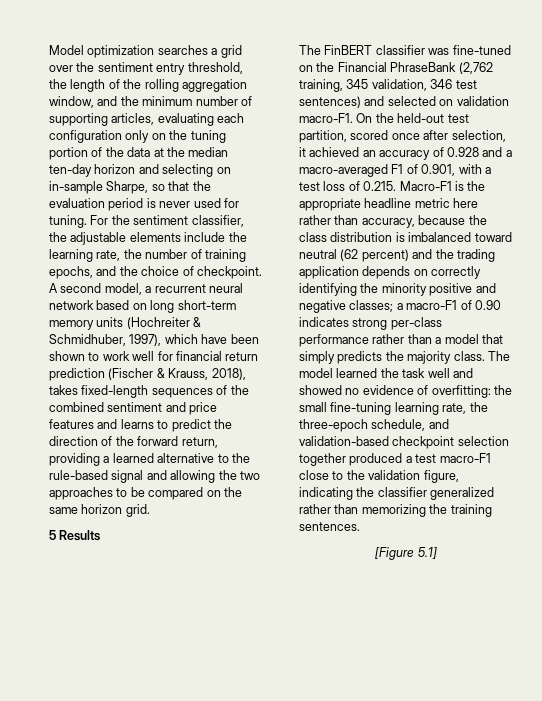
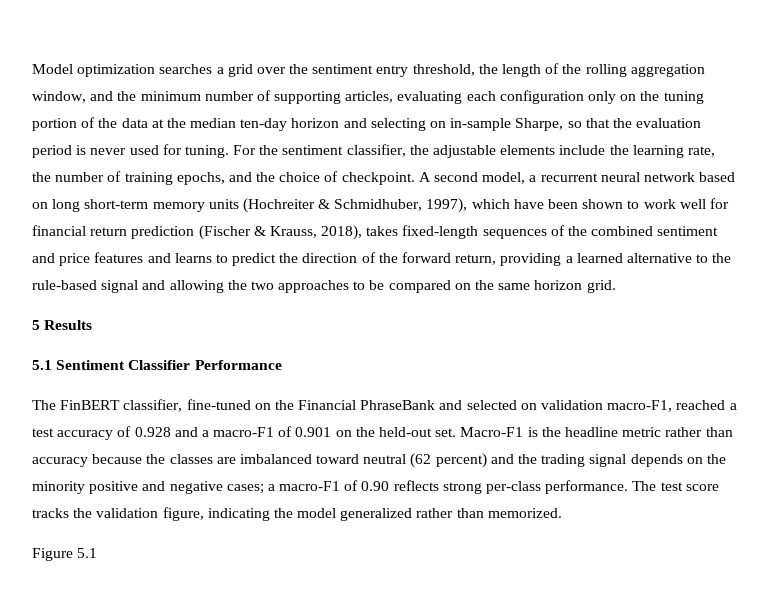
(101, 535) none -> [32,360,282,370] // 5.1 Sentiment Classifier Performance
[375,45,450,55] classifier was -> [123,399,183,412] classifier,
[458,62,493,74] [299,79,477,92] [299,96,509,108] [299,113,469,123] [299,130,506,143] [299,147,376,157] (2,762 training, 345 validation, 346 test sentences) and selected on validation macro-F1. On the held-out test partition, scored once after selection, it achieved an -> [439,400,737,412] [32,428,54,437] and selected on validation macro-F1, reached a test
[299,164,491,177] [299,181,397,191] macro-averaged F1 of 0.901, with a test loss of 0.215. -> [213,426,457,437] macro-F1 of 0.901 on the held-out set.
[299,198,361,211] appropriate -> (561, 432) none
[453,198,479,208] [299,215,415,228] here rather than accuracy, -> [665,427,733,437] [32,457,88,467] rather than accuracy
[299,232,405,242] class distribution is -> [169,454,236,464] classes are
[299,266,359,279] application -> [589,454,627,467] signal
[431,266,482,279] [299,283,357,296] correctly identifying -> (703, 460) none
[349,300,394,312] classes; -> [226,484,264,494] cases;
[299,317,349,327] indicates -> [393,480,439,491] reflects
[299,334,503,347] [299,351,510,364] [299,368,473,378] [299,385,512,398] [299,402,488,415] [299,419,449,432] [299,436,509,449] [299,453,491,466] [299,470,344,480] performance rather than a model that simply predicts the majority class. The model learned the task well and showed no evidence of overfitting: the small fine-tuning learning rate, the three-epoch schedule, and validation-based checkpoint selection together produced a test macro-F1 close to -> [545,480,719,494] [32,508,69,518] performance. The test score tracks
[377,487,427,497] classifier -> [297,508,337,518] model
[361,504,492,517] [299,522,360,531] [375,547,437,560] memorizing the training sentences. // [Figure 5.1] -> [487,508,562,518] [32,548,98,561] memorized. // Figure 5.1

